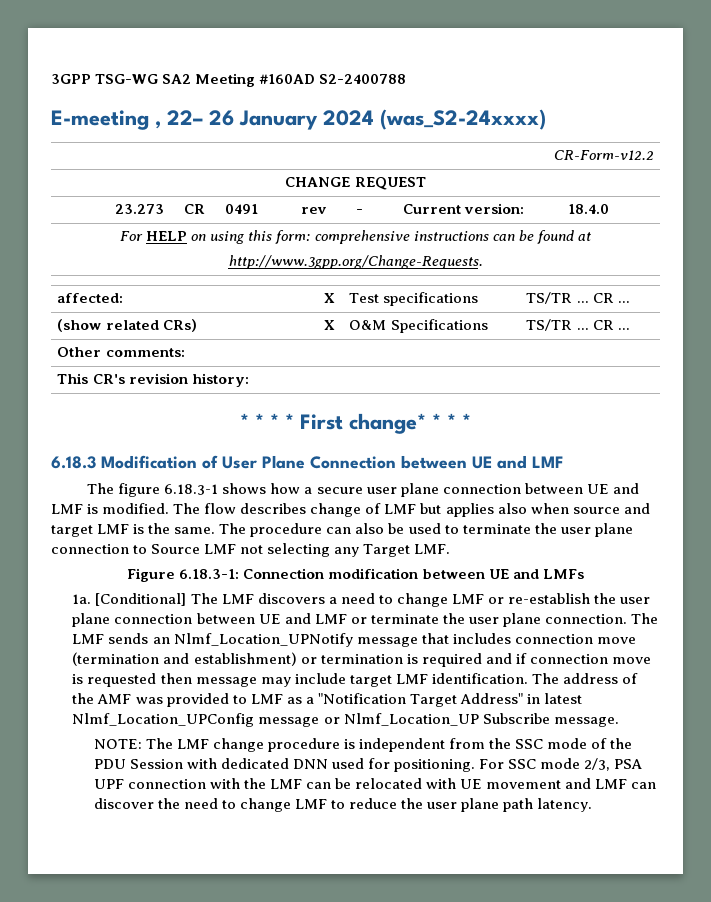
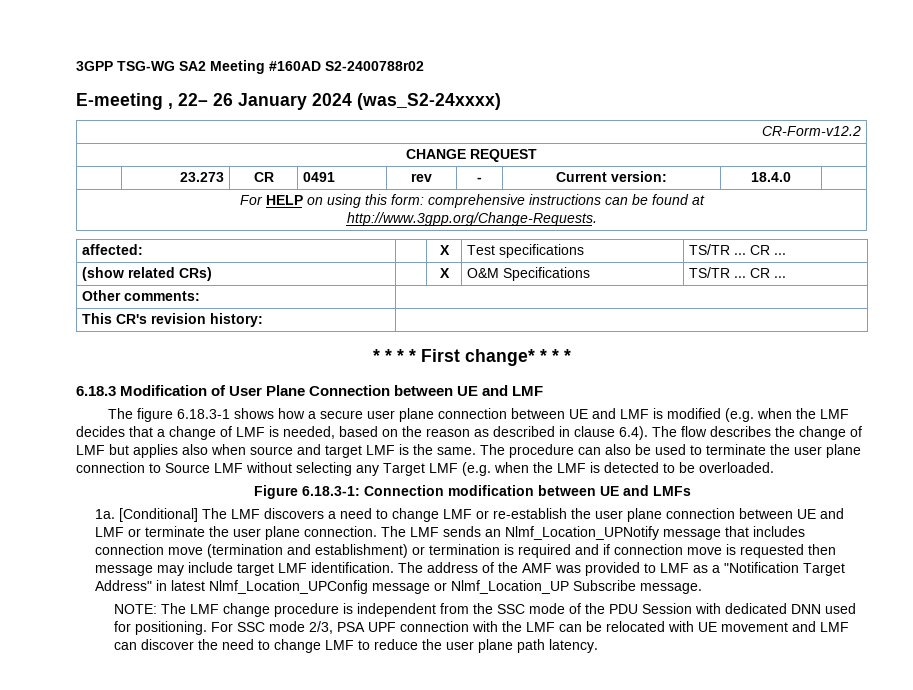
[319,74,407,84] S2-2400788 -> [325,61,424,71] S2-2400788r02
[102,503,170,514] modified. -> [666,408,849,422] [76,426,648,440] modified (e.g. when the LMF decides that a change of LMF is needed, based on the reason as described in clause 6.4).
(307, 508) none -> [775,426,795,437] the
[240,545,264,554] not -> [246,462,292,473] without
[414,544,451,554] LMF. -> [429,462,774,476] LMF (e.g. when the LMF is detected to be overloaded.

